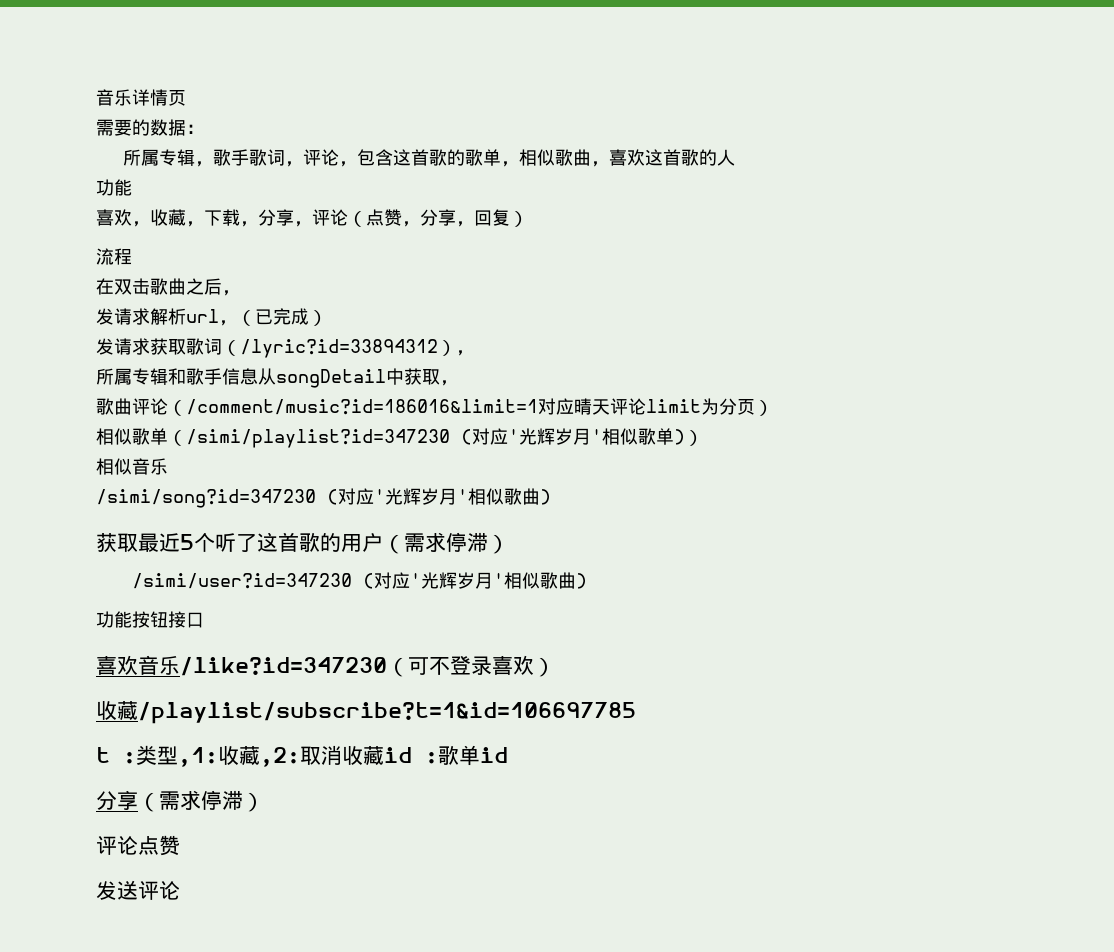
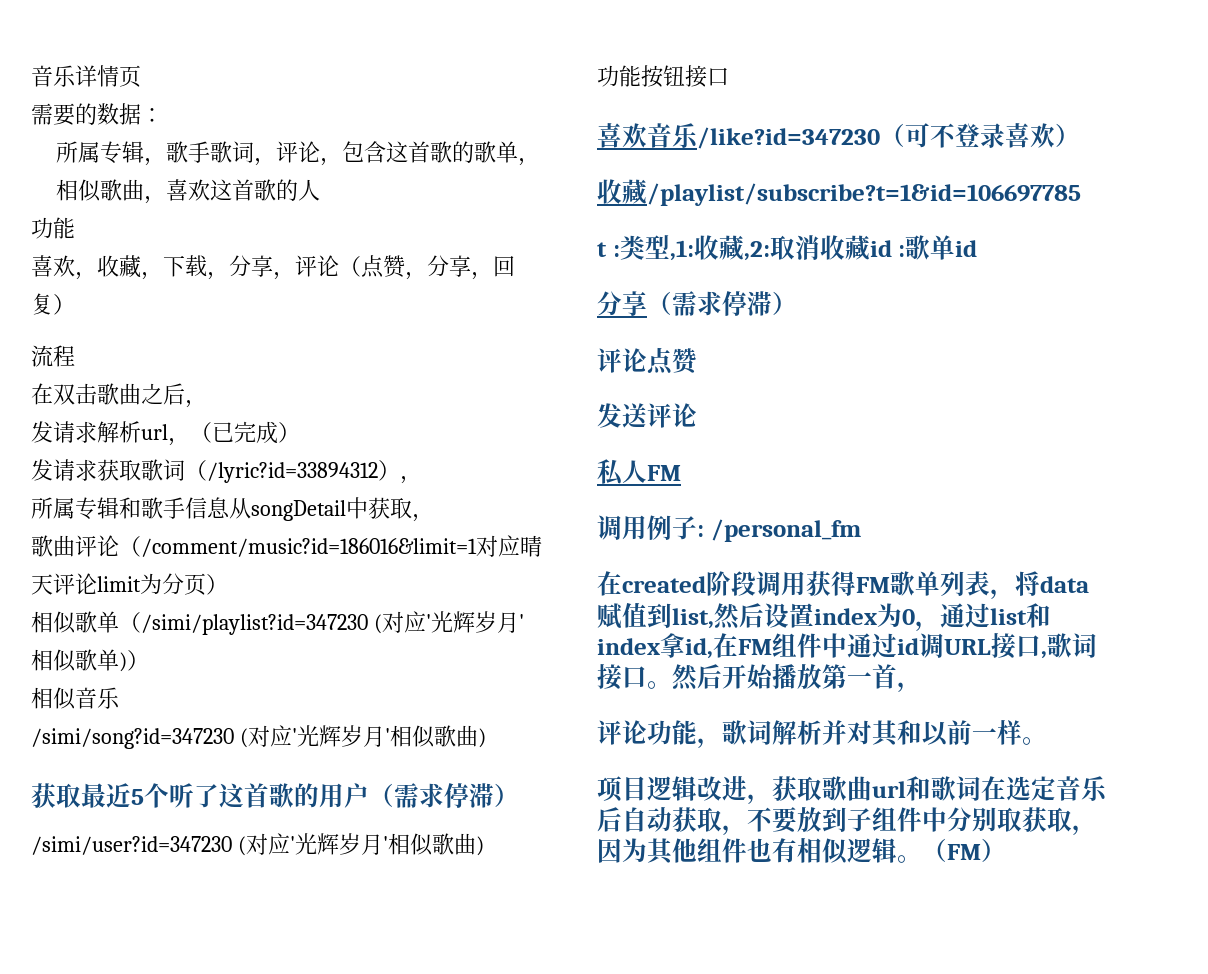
(180, 890) none -> [597,459,681,486] [597,515,861,542] [597,571,1089,599] [597,602,1051,631] [597,633,1097,659] [597,664,922,692] [597,720,1047,748] [597,776,1108,804] [597,807,1097,835] [597,838,1006,865] // 私人FM // 调用例子: /personal_fm // 在created阶段调用获得FM歌单列表，将data赋值到list,然后设置index为0，通过list和index拿id,在FM组件中通过id调URL接口,歌词接口。然后开始播放第一首， // 评论功能，歌词解析并对其和以前一样。 // 项目逻辑改进，获取歌曲url和歌词在选定音乐后自动获取，不要放到子组件中分别取获取，因为其他组件也有相似逻辑。（FM）

